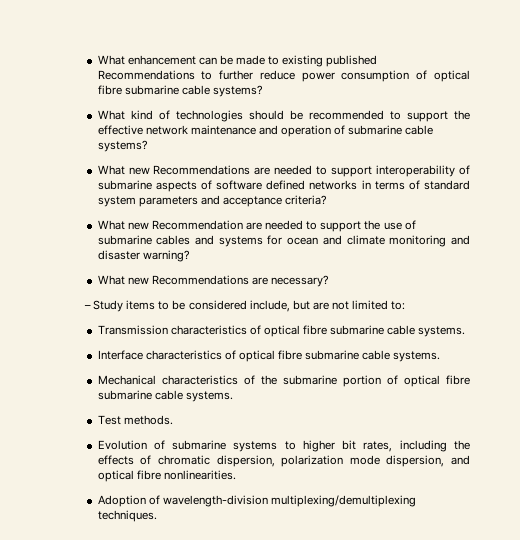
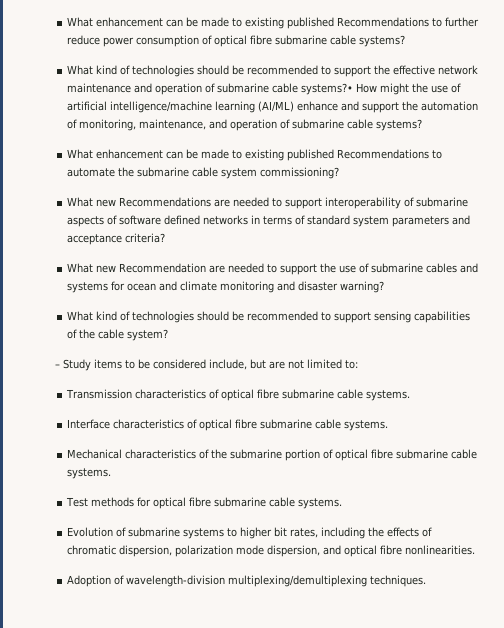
[97,140,148,152] systems? -> [300,83,461,95] [66,101,478,113] [66,119,422,131] [66,149,442,161] [66,167,339,179] systems?• How might the use of artificial intelligence/machine learning (AI/ML) enhance and support the automation of monitoring, maintenance, and operation of submarine cable systems? // What enhancement can be made to existing published Recommendations to automate the submarine cable system commissioning?
[127,275,330,287] new Recommendations are necessary? -> [95,311,470,323] [66,329,168,341] kind of technologies should be recommended to support sensing capabilities of the cable system?
[123,415,173,425] methods. -> [90,497,342,509] methods for optical fibre submarine cable systems.

